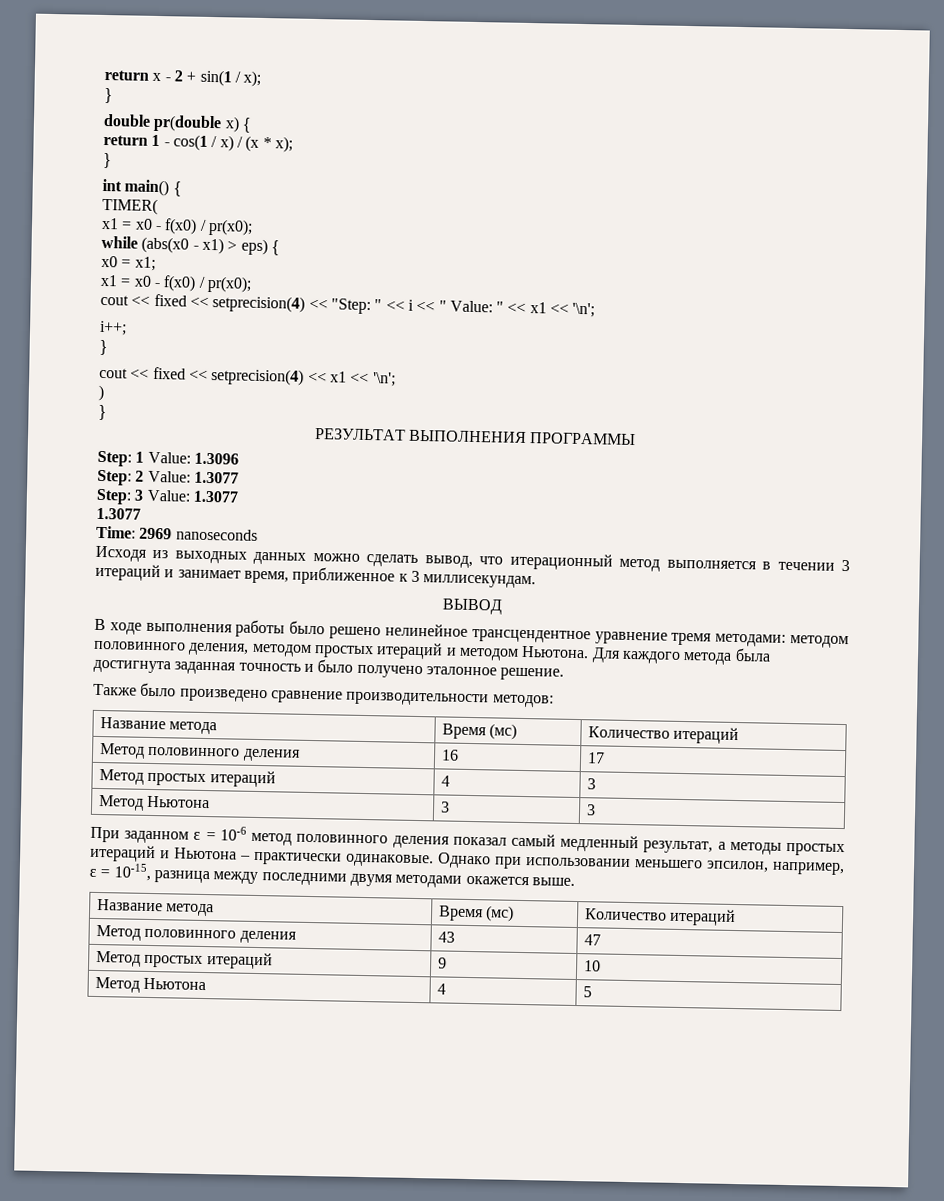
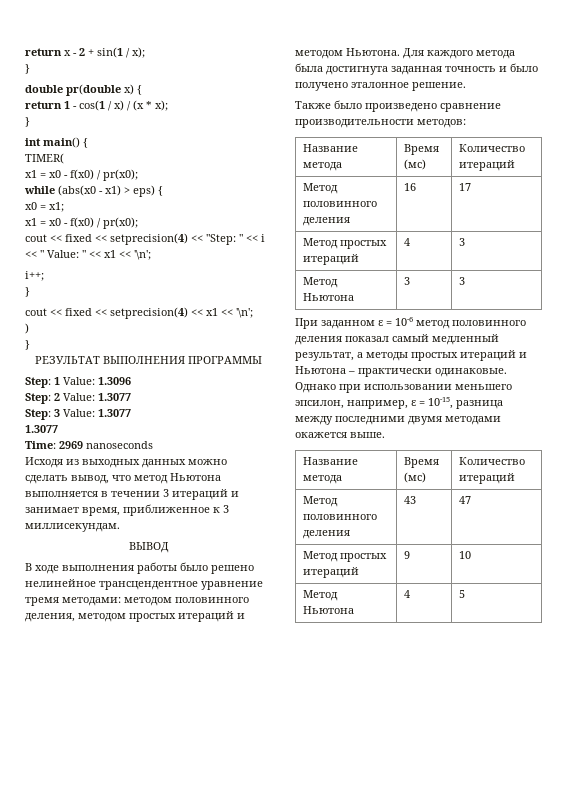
[509,552,661,572] итерационный метод -> [134,473,221,484] метод Ньютона

